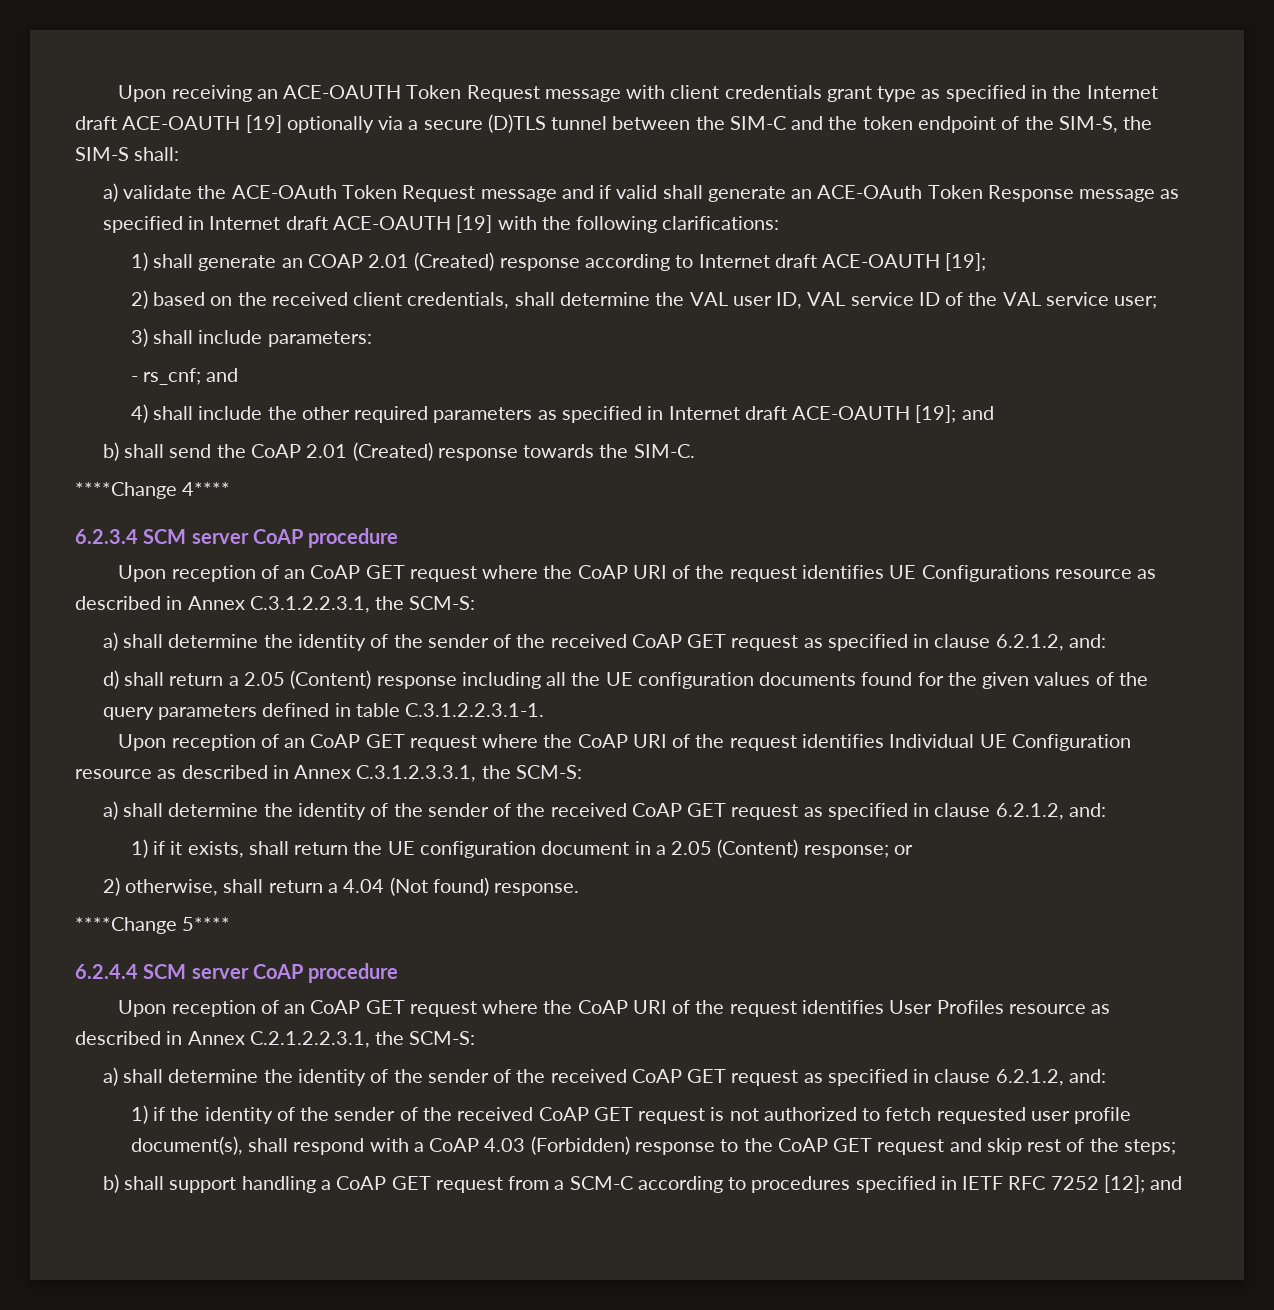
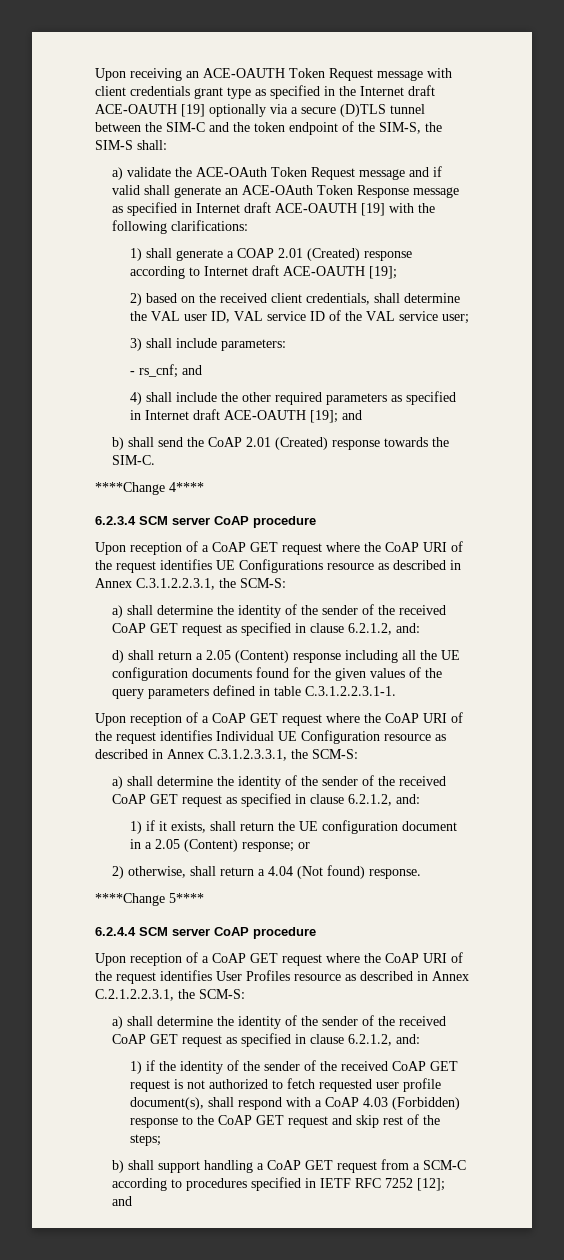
[281,258,303,268] an -> [226,251,234,258] a
[284,569,306,579] an -> [202,545,209,552] a
[284,738,306,748] an -> [202,716,209,723] a
[284,1004,306,1014] an -> [202,956,209,963] a

